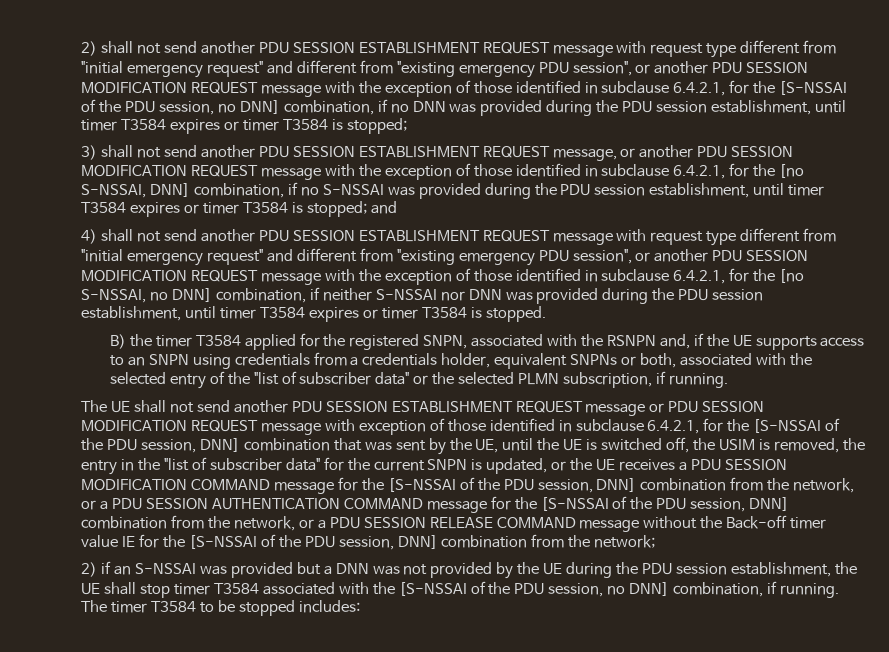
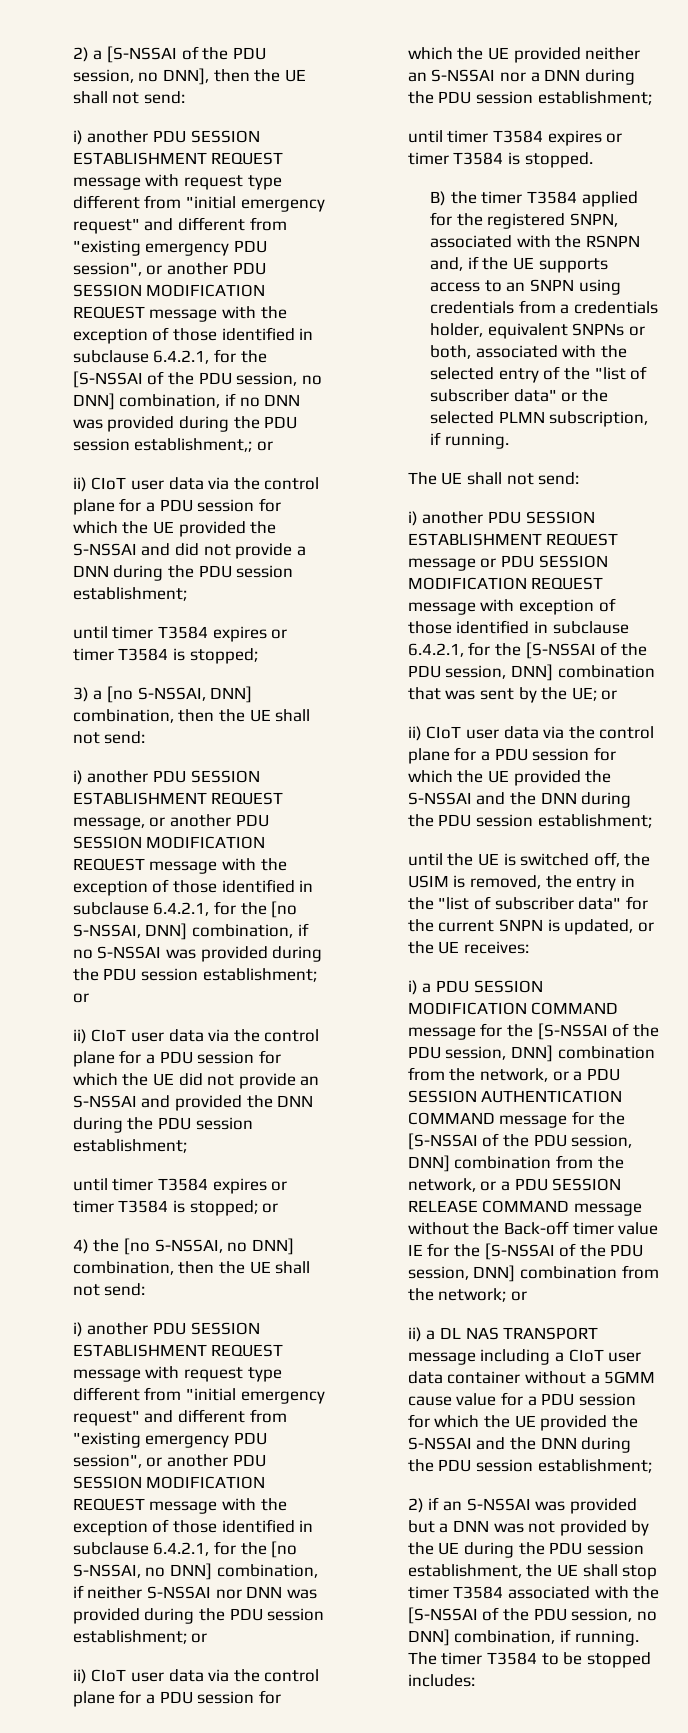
[81,41,198,56] 2) shall not send -> [72,46,266,63] [72,68,306,85] [72,91,185,104] [72,130,83,145] 2) a [S-NSSAI of the PDU session, no DNN], then the UE shall not send: // i)
[710,100,811,115] establishment, -> [134,438,273,452] [72,477,320,492] [72,498,281,515] [72,521,277,537] [72,543,306,559] [72,565,294,581] [72,587,187,601] establishment,; or // ii) CIoT user data via the control plane for a PDU session for which the UE provided the S-NSSAI and did not provide a DNN during the PDU session establishment; //
[101,145,198,158] shall not send -> [93,686,253,703] [72,709,311,723] [72,731,146,744] [72,770,83,785] a [no S-NSSAI, DNN] combination, then the UE shall not send: // i)
[649,183,825,198] [81,201,397,217] establishment, until timer T3584 expires or timer T3584 is stopped; and -> [202,968,317,982] [72,993,89,1003] [72,1029,320,1044] [72,1050,281,1067] [72,1073,320,1089] [72,1095,314,1111] [72,1117,253,1133] [72,1139,187,1153] [72,1178,288,1194] [72,1200,279,1216] establishment; or // ii) CIoT user data via the control plane for a PDU session for which the UE did not provide an S-NSSAI and provided the DNN during the PDU session establishment; // until timer T3584 expires or timer T3584 is stopped; or
[101,229,198,242] shall not send -> [93,1238,294,1255] [72,1261,311,1275] [72,1283,146,1296] [72,1322,83,1337] the [no S-NSSAI, no DNN] combination, then the UE shall not send: // i)
[81,306,182,321] establishment, -> [72,1630,208,1644] [72,1669,320,1684] [72,1690,281,1707] [407,47,641,63] [407,69,635,85] [407,91,652,105] establishment; or // ii) CIoT user data via the control plane for a PDU session for which the UE provided neither an S-NSSAI nor a DNN during the PDU session establishment; //
[196,400,230,413] send -> [538,472,580,485] [407,511,418,526] send: // i)
[475,439,499,453] UE, -> [571,687,618,701] [407,726,655,741] [407,747,616,764] [407,770,612,786] [407,792,632,808] [407,814,652,828] UE; or // ii) CIoT user data via the control plane for a PDU session for which the UE provided the S-NSSAI and the DNN during the PDU session establishment; //
[618,459,675,471] receives -> [463,941,529,954] [407,980,418,995] receives: // i)
(656, 541) none -> [510,1291,527,1301] [407,1327,599,1342] [407,1349,642,1365] [407,1371,656,1384] [407,1392,636,1406] [407,1414,638,1431] [407,1437,632,1453] [407,1459,652,1473] or // ii) a DL NAS TRANSPORT message including a CIoT user data container without a 5GMM cause value for a PDU session for which the UE provided the S-NSSAI and the DNN during the PDU session establishment;

